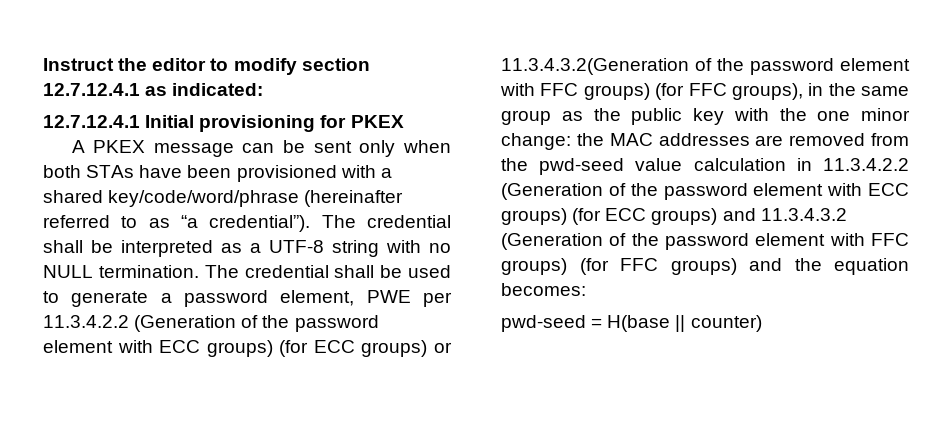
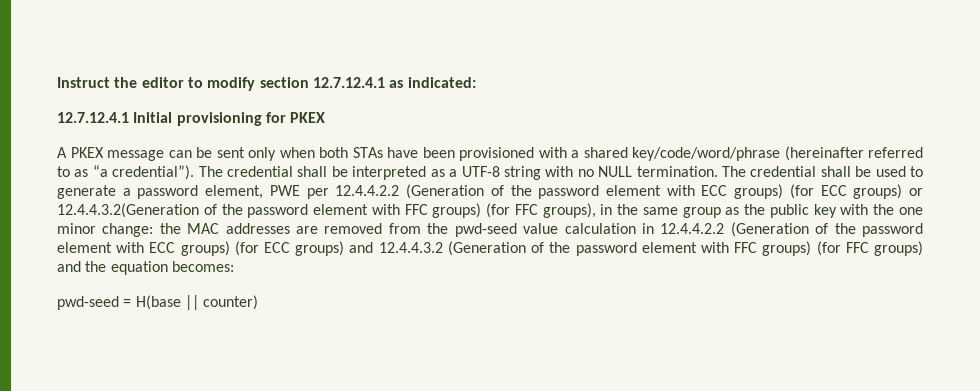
[43,315,129,328] 11.3.4.2.2 -> [335,185,400,196] 12.4.4.2.2
[501,58,689,75] 11.3.4.3.2(Generation -> [57,203,199,218] 12.4.4.3.2(Generation
[823,158,909,171] 11.3.4.2.2 -> [660,223,725,234] 12.4.4.2.2
[760,208,847,221] 11.3.4.3.2 -> [378,242,443,253] 12.4.4.3.2

